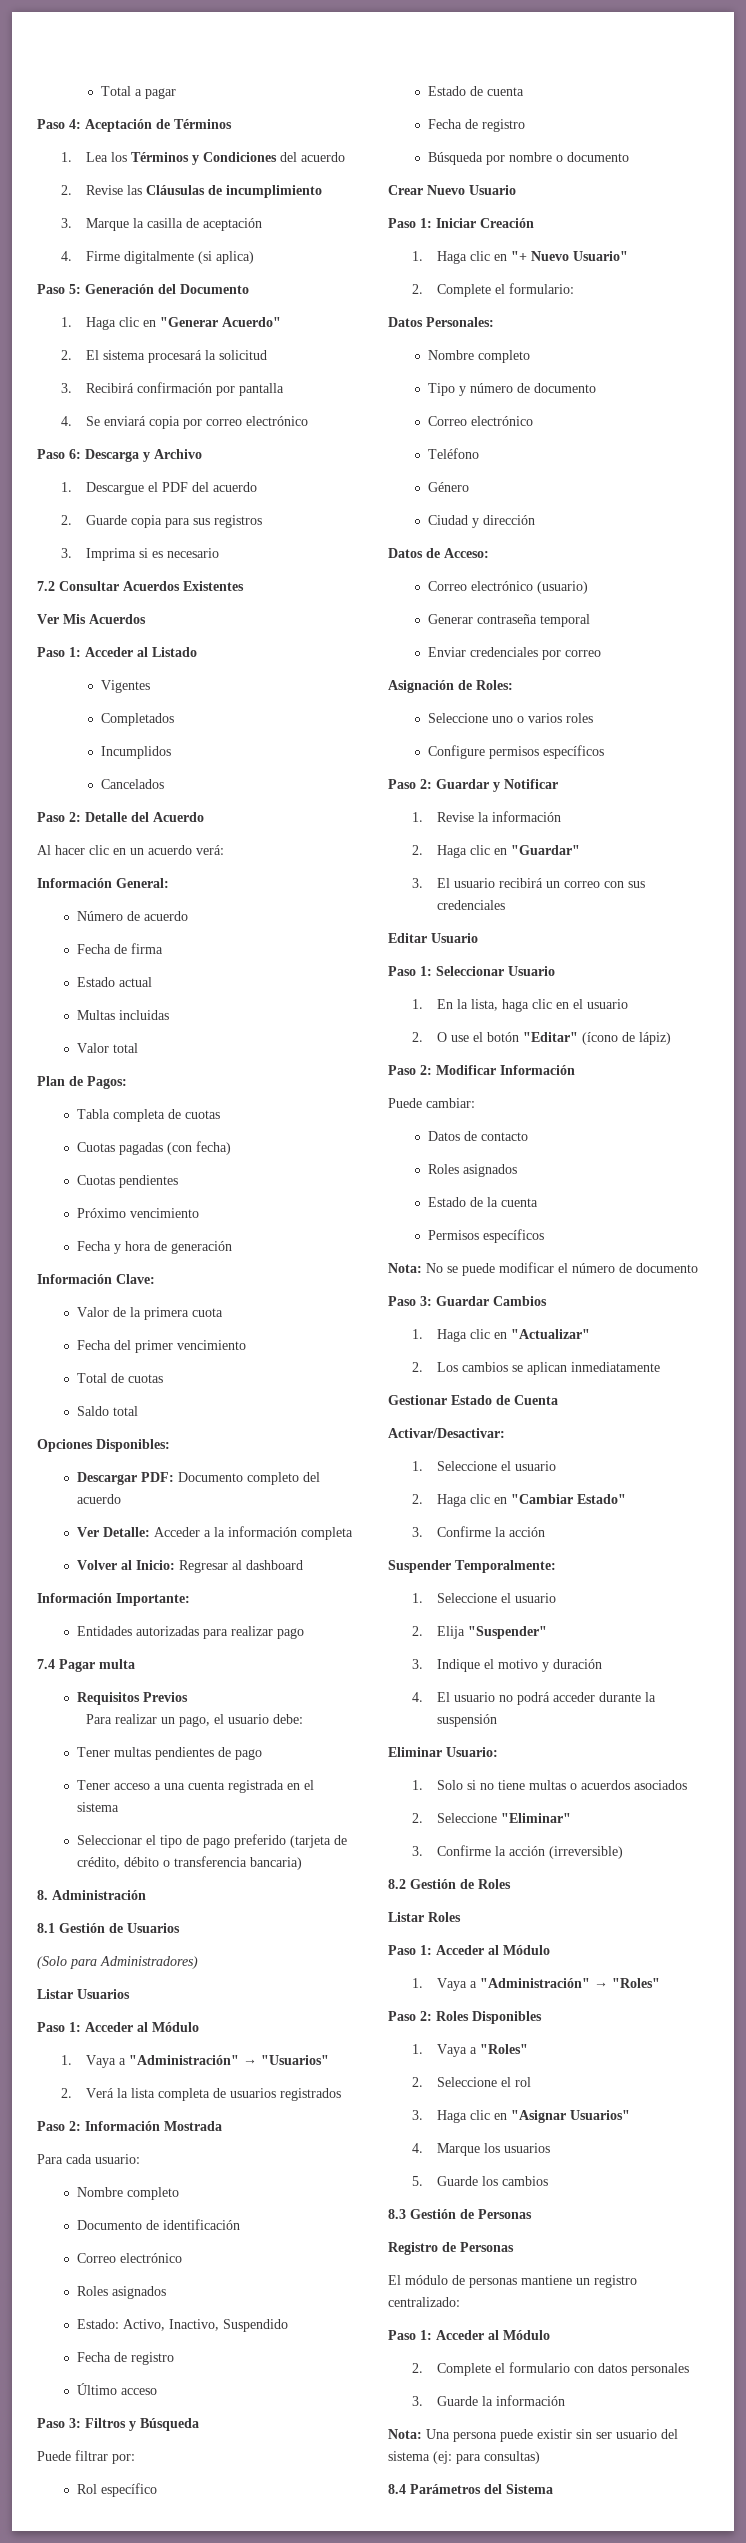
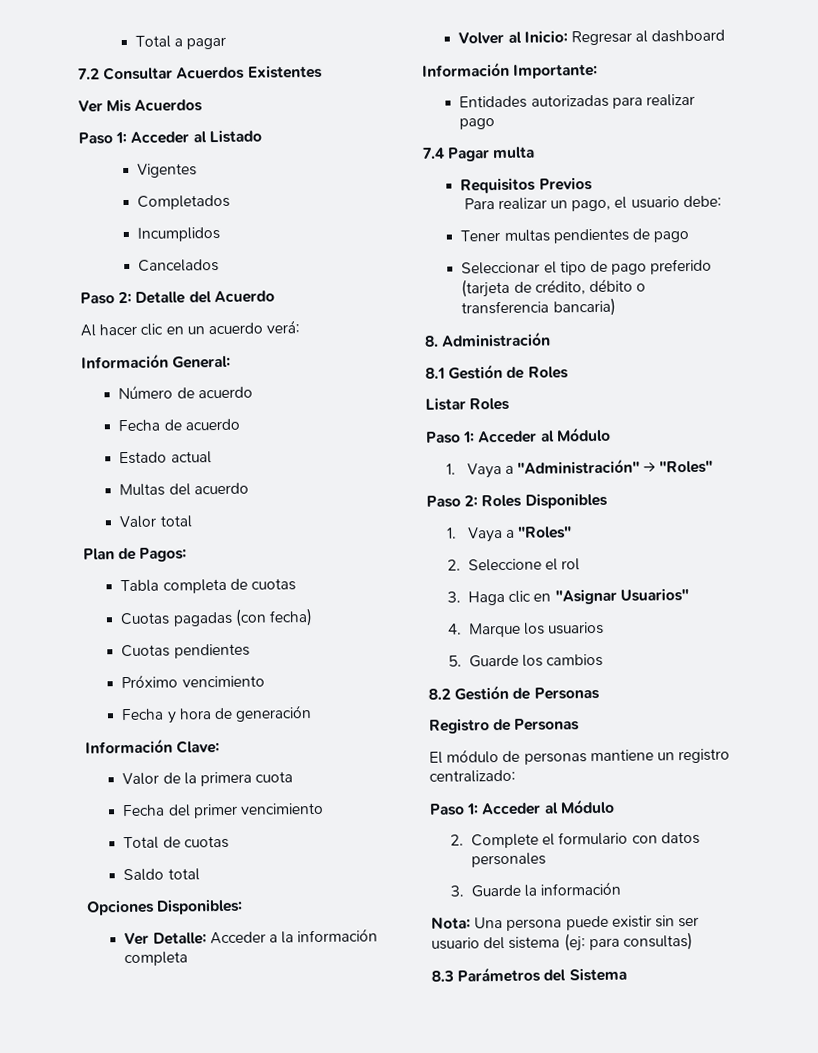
[37,119,232,132] [61,152,345,165] [61,185,322,198] [61,218,262,231] [61,251,254,264] [37,284,249,294] [61,317,281,330] [61,350,267,363] [61,382,284,396] [61,416,308,429] [37,449,202,462] [61,482,257,495] [61,515,262,528] [61,548,219,561] // Paso 4: Aceptación de Términos // 1. Lea los Términos y Condiciones del acuerdo // 2. Revise las Cláusulas de incumplimiento // 3. Marque la casilla de aceptación // 4. Firme digitalmente (si aplica) // Paso 5: Generación del Documento // 1. Haga clic en "Generar Acuerdo" // 2. El sistema procesará la solicitud // 3. Recibirá confirmación por pantalla // 4. Se enviará copia por correo electrónico // Paso 6: Descarga y Archivo // 1. Descargue el PDF del acuerdo // 2. Guarde copia para sus registros // 3. Imprima si es necesario -> (227, 43) none
[130,943,163,954] firma -> [184,418,240,431] acuerdo
[118,1010,169,1020] incluidas -> [168,482,249,496] del acuerdo
[76,1472,320,1485] [76,1494,121,1504] // Descargar PDF: Documento completo del acuerdo -> (244, 906) none
[76,1780,314,1793] [76,1802,119,1812] // Tener acceso a una cuenta registrada en el sistema -> (690, 236) none
[127,1923,180,1933] [37,1956,198,1969] [37,1989,130,1999] [37,2022,199,2032] [61,2055,329,2068] [61,2088,341,2101] [37,2121,222,2131] [37,2154,140,2164] [76,2187,179,2200] [76,2219,240,2230] [76,2253,182,2263] [76,2286,166,2299] [76,2319,288,2332] [76,2352,174,2365] [76,2383,157,2395] [37,2418,199,2431] [37,2450,135,2464] [76,2483,157,2497] [427,86,524,96] [427,119,525,132] [427,152,629,165] [388,185,516,195] [388,218,534,228] [412,251,628,264] [412,283,574,297] [388,317,494,327] [427,350,530,363] [427,383,596,396] [427,416,533,426] [427,448,479,459] [427,482,469,492] [427,515,535,528] [388,548,489,558] [427,581,588,594] [427,614,590,627] [427,647,601,660] [388,680,513,693] [427,713,593,723] [427,745,604,759] [388,779,558,792] [412,811,561,822] [412,845,580,858] [412,878,645,888] [436,900,505,910] [388,933,478,943] [388,966,555,976] [412,999,628,1012] [412,1032,671,1045] [388,1065,575,1075] [388,1098,475,1108] [427,1131,528,1141] [427,1164,517,1177] [427,1197,538,1207] [427,1229,544,1243] [388,1262,698,1276] [388,1296,547,1306] [412,1329,590,1342] [412,1362,660,1375] [388,1395,558,1405] [388,1428,505,1438] [412,1461,556,1471] [412,1494,626,1507] [412,1526,545,1537] [388,1560,556,1573] [412,1593,556,1603] [412,1626,547,1639] [412,1659,602,1672] [412,1692,656,1705] [436,1714,497,1727] [388,1747,498,1757] [412,1780,687,1790] [412,1813,571,1823] [412,1845,623,1859] [388,1879,474,1889] Usuarios // (Solo para Administradores) // Listar Usuarios // Paso 1: Acceder al Módulo // 1. Vaya a "Administración" → "Usuarios" // 2. Verá la lista completa de usuarios registrados // Paso 2: Información Mostrada // Para cada usuario: // Nombre completo // Documento de identificación // Correo electrónico // Roles asignados // Estado: Activo, Inactivo, Suspendido // Fecha de registro // Último acceso // Paso 3: Filtros y Búsqueda // Puede filtrar por: // Rol específico // Estado de cuenta // Fecha de registro // Búsqueda por nombre o documento // Crear Nuevo Usuario // Paso 1: Iniciar Creación // 1. Haga clic en "+ Nuevo Usuario" // 2. Complete el formulario: // Datos Personales: // Nombre completo // Tipo y número de documento // Correo electrónico // Teléfono // Género // Ciudad y dirección // Datos de Acceso: // Correo electrónico (usuario) // Generar contraseña temporal // Enviar credenciales por correo // Asignación de Roles: // Seleccione uno o varios roles // Configure permisos específicos // Paso 2: Guardar y Notificar // 1. Revise la información // 2. Haga clic en "Guardar" // 3. El usuario recibirá un correo con sus credenciales // Editar Usuario // Paso 1: Seleccionar Usuario // 1. En la lista, haga clic en el usuario // 2. O use el botón "Editar" (ícono de lápiz) // Paso 2: Modificar Información // Puede cambiar: // Datos de contacto // Roles asignados // Estado de la cuenta // Permisos específicos // Nota: No se puede modificar el número de documento // Paso 3: Guardar Cambios // 1. Haga clic en "Actualizar" // 2. Los cambios se aplican inmediatamente // Gestionar Estado de Cuenta // Activar/Desactivar: // 1. Seleccione el usuario // 2. Haga clic en "Cambiar Estado" // 3. Confirme la acción // Suspender Temporalmente: // 1. Seleccione el usuario // 2. Elija "Suspender" // 3. Indique el motivo y duración // 4. El usuario no podrá acceder durante la suspensión // Eliminar Usuario: // 1. Solo si no tiene multas o acuerdos asociados // 2. Seleccione "Eliminar" // 3. Confirme la acción (irreversible) // 8.2 Gestión de -> (525, 372) none
[388,2209,406,2219] 8.3 -> [428,688,451,700] 8.2
[388,2484,406,2494] 8.4 -> [431,970,454,982] 8.3

